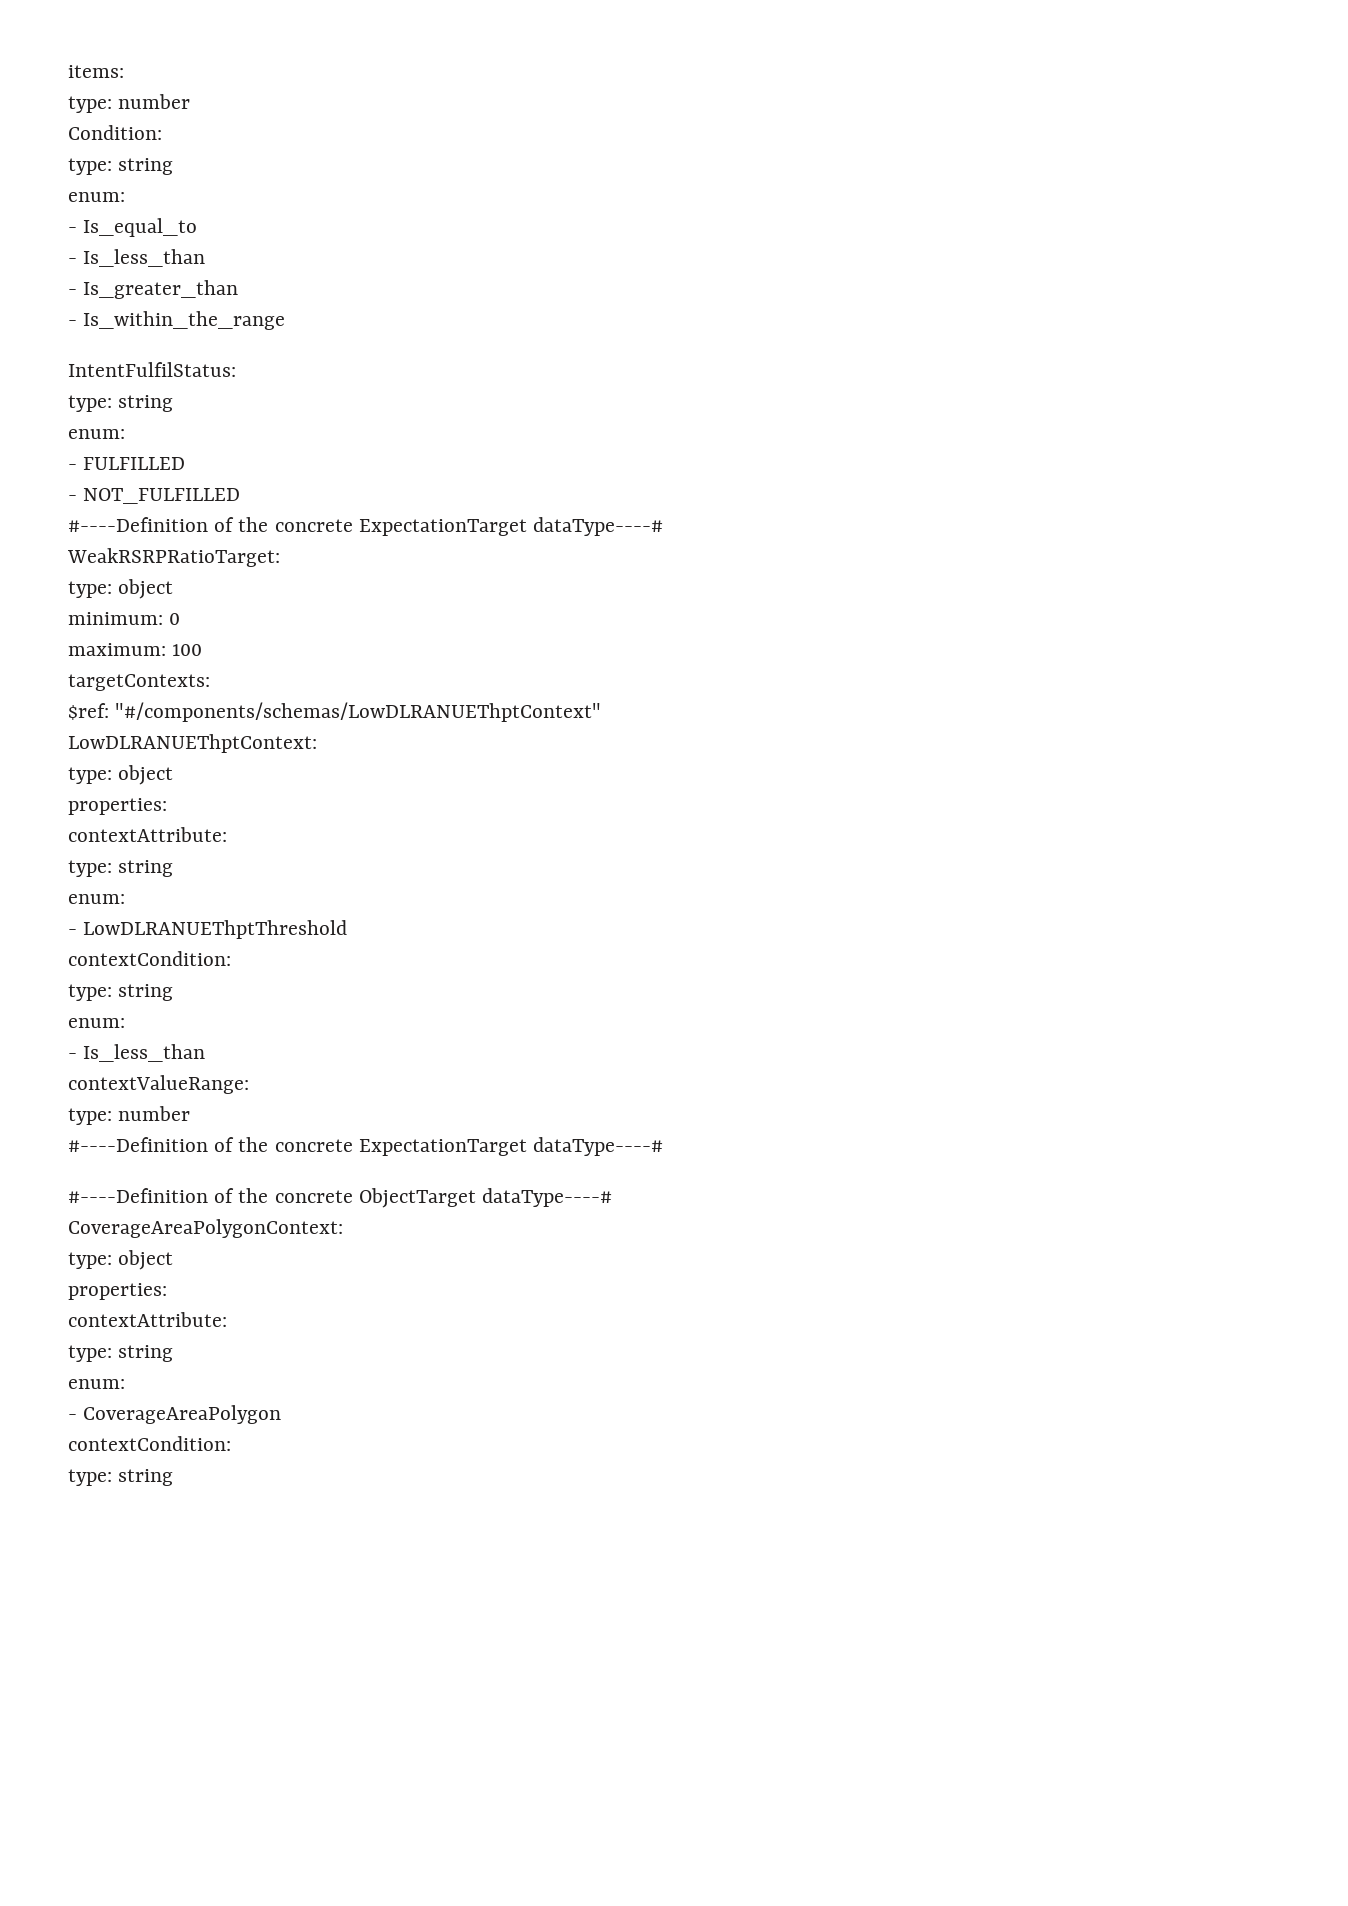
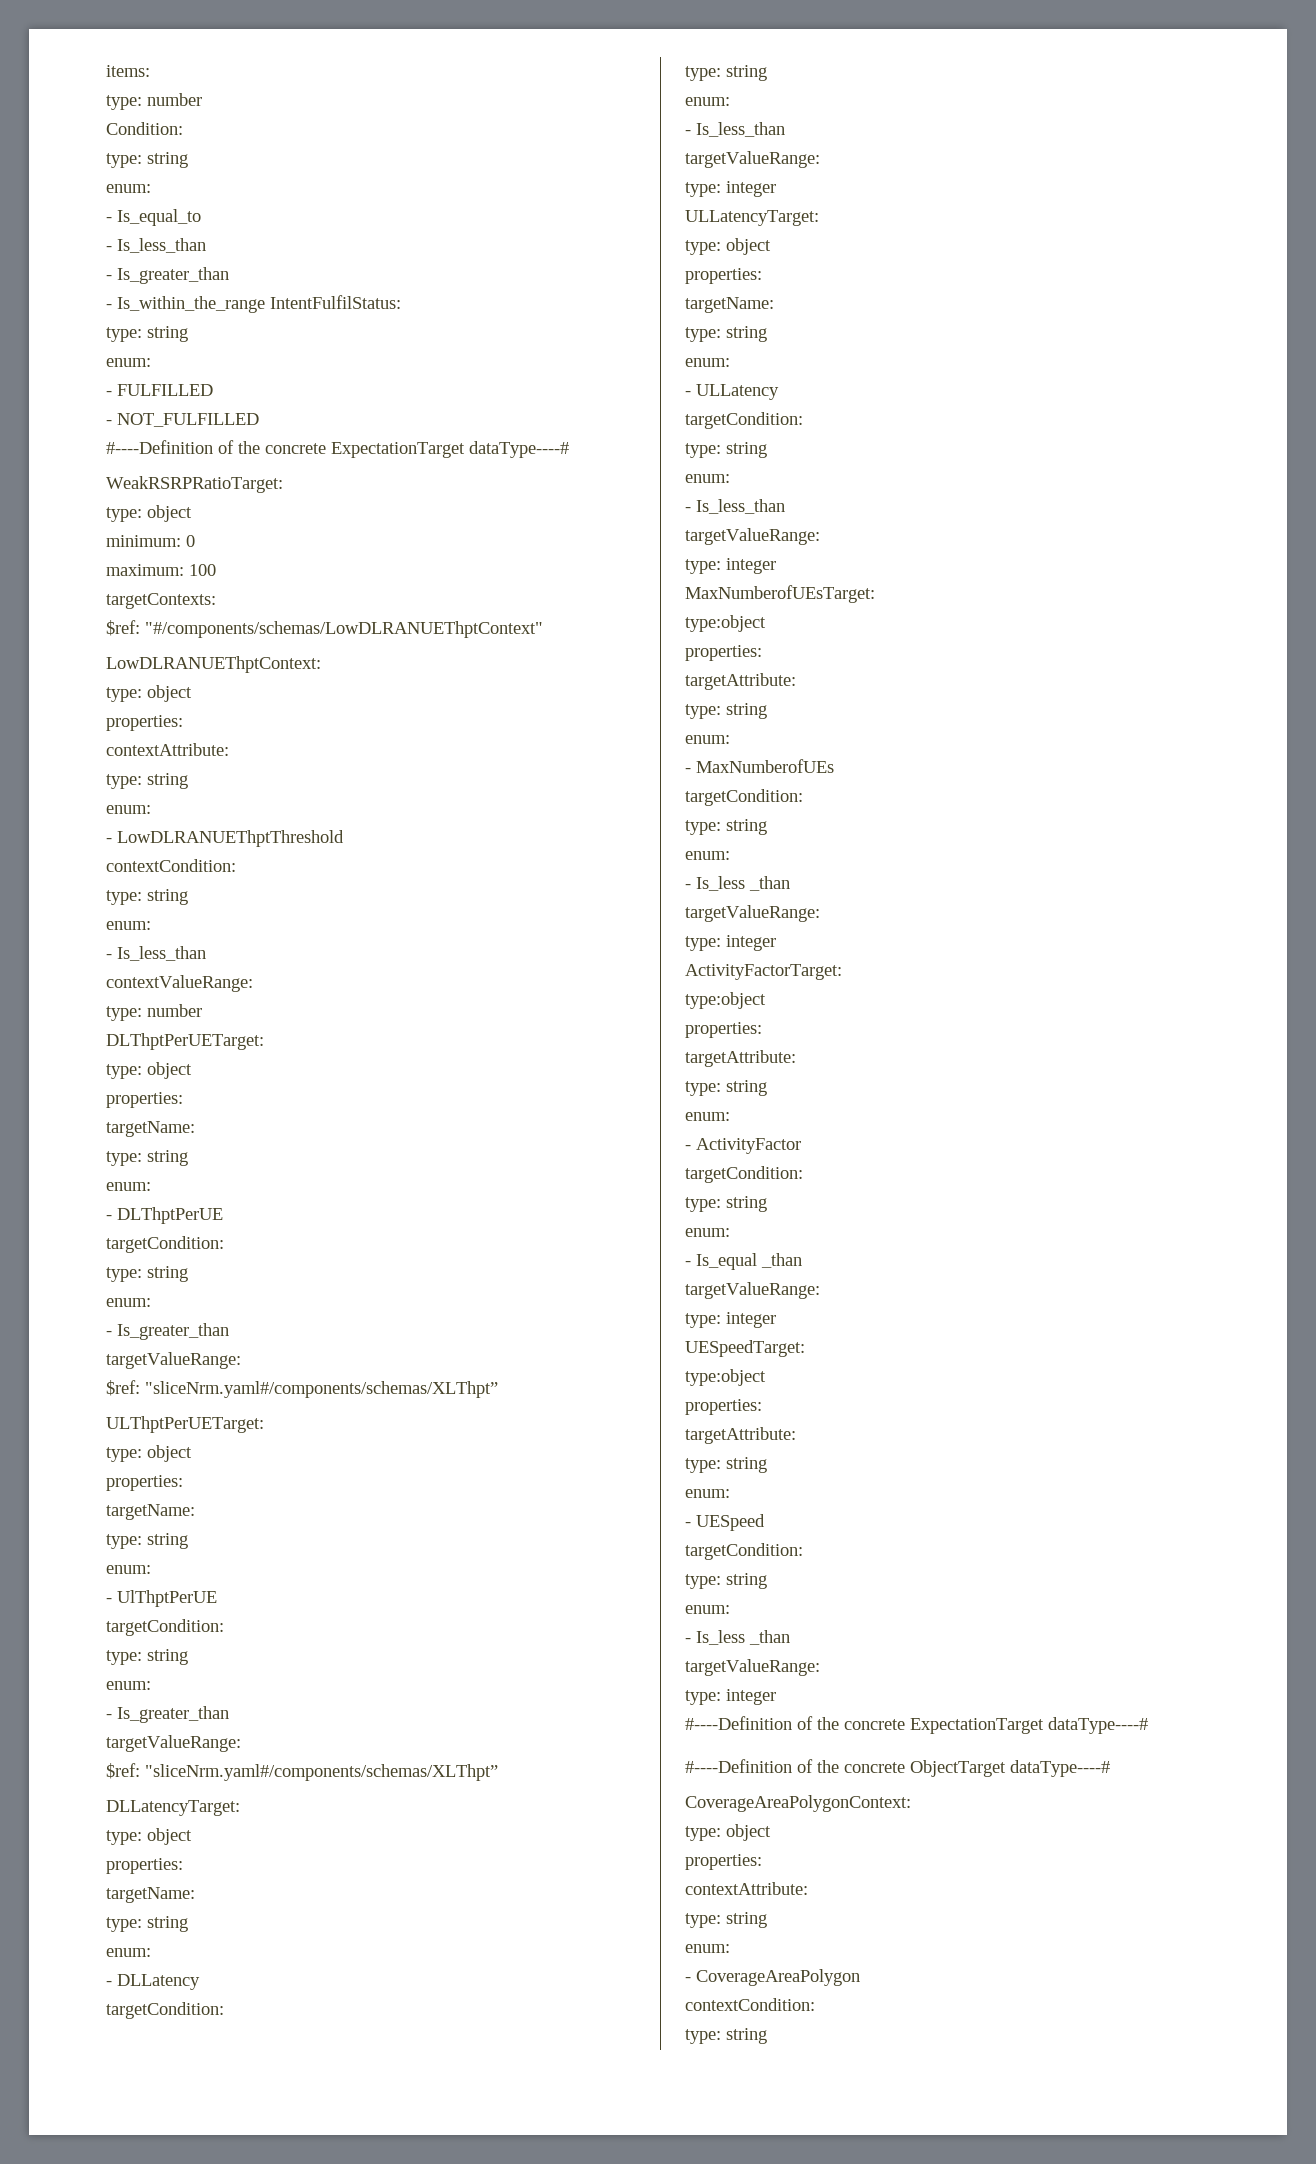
(286, 320) // -> (265, 304) none
(191, 1113) none -> [106,1033,264,1050] [106,1062,192,1079] [106,1092,183,1108] [106,1121,195,1137] [106,1150,188,1166] [106,1182,151,1191] [106,1207,223,1224] [106,1236,224,1253] [106,1266,188,1282] [106,1298,151,1307] [106,1323,229,1340] [106,1352,241,1369] [106,1380,498,1398] [106,1416,264,1433] [106,1445,192,1462] [106,1475,183,1491] [106,1504,195,1520] [106,1533,188,1549] [106,1565,151,1574] [106,1590,217,1607] [106,1619,224,1636] [106,1649,188,1665] [106,1681,151,1690] [106,1706,229,1723] [106,1735,241,1752] [106,1763,498,1781] [106,1800,240,1816] [106,1828,192,1845] [106,1858,183,1874] [106,1887,195,1903] [106,1916,188,1932] [106,1948,151,1957] [106,1974,200,1990] [106,2002,224,2019] [685,65,767,81] [685,97,730,106] [685,122,785,137] [685,151,820,168] [685,181,776,197] [685,210,819,226] [685,238,771,255] [685,268,762,284] [685,297,774,313] [685,326,767,342] [685,358,730,367] [685,384,779,400] [685,412,803,429] [685,442,767,458] [685,474,730,483] [685,499,785,514] [685,528,820,545] [685,558,776,574] [685,585,875,603] [685,615,766,632] [685,645,762,661] [685,673,796,690] [685,703,767,719] [685,735,730,744] [685,759,834,773] [685,789,803,806] [685,819,767,835] [685,851,730,860] [685,876,790,891] [685,905,820,922] [685,935,776,951] [685,964,842,980] [685,992,766,1009] [685,1022,762,1038] [685,1050,796,1067] [685,1080,767,1096] [685,1112,730,1121] [685,1138,801,1154] [685,1166,803,1183] [685,1196,767,1212] [685,1228,730,1237] [685,1253,802,1270] [685,1282,820,1299] [685,1312,776,1328] [685,1340,805,1357] [685,1369,766,1386] [685,1399,762,1415] [685,1427,796,1444] [685,1457,767,1473] [685,1489,730,1498] [685,1514,765,1531] [685,1543,803,1560] [685,1573,767,1589] [685,1605,730,1614] [685,1630,790,1645] [685,1659,820,1676] [685,1689,776,1705] // DLThptPerUETarget: // type: object // properties: // targetName: // type: string // enum: // - DLThptPerUE // targetCondition: // type: string // enum: // - Is_greater_than // targetValueRange: // $ref: "sliceNrm.yaml#/components/schemas/XLThpt” // ULThptPerUETarget: // type: object // properties: // targetName: // type: string // enum: // - UlThptPerUE // targetCondition: // type: string // enum: // - Is_greater_than // targetValueRange: // $ref: "sliceNrm.yaml#/components/schemas/XLThpt” // DLLatencyTarget: // type: object // properties: // targetName: // type: string // enum: // - DLLatency // targetCondition: // type: string // enum: // - Is_less_than // targetValueRange: // type: integer // ULLatencyTarget: // type: object // properties: // targetName: // type: string // enum: // - ULLatency // targetCondition: // type: string // enum: // - Is_less_than // targetValueRange: // type: integer // MaxNumberofUEsTarget: // type:object // properties: // targetAttribute: // type: string // enum: // - MaxNumberofUEs // targetCondition: // type: string // enum: // - Is_less _than // targetValueRange: // type: integer // ActivityFactorTarget: // type:object // properties: // targetAttribute: // type: string // enum: // - ActivityFactor // targetCondition: // type: string // enum: // - Is_equal _than // targetValueRange: // type: integer // UESpeedTarget: // type:object // properties: // targetAttribute: // type: string // enum: // - UESpeed // targetCondition: // type: string // enum: // - Is_less _than // targetValueRange: // type: integer

